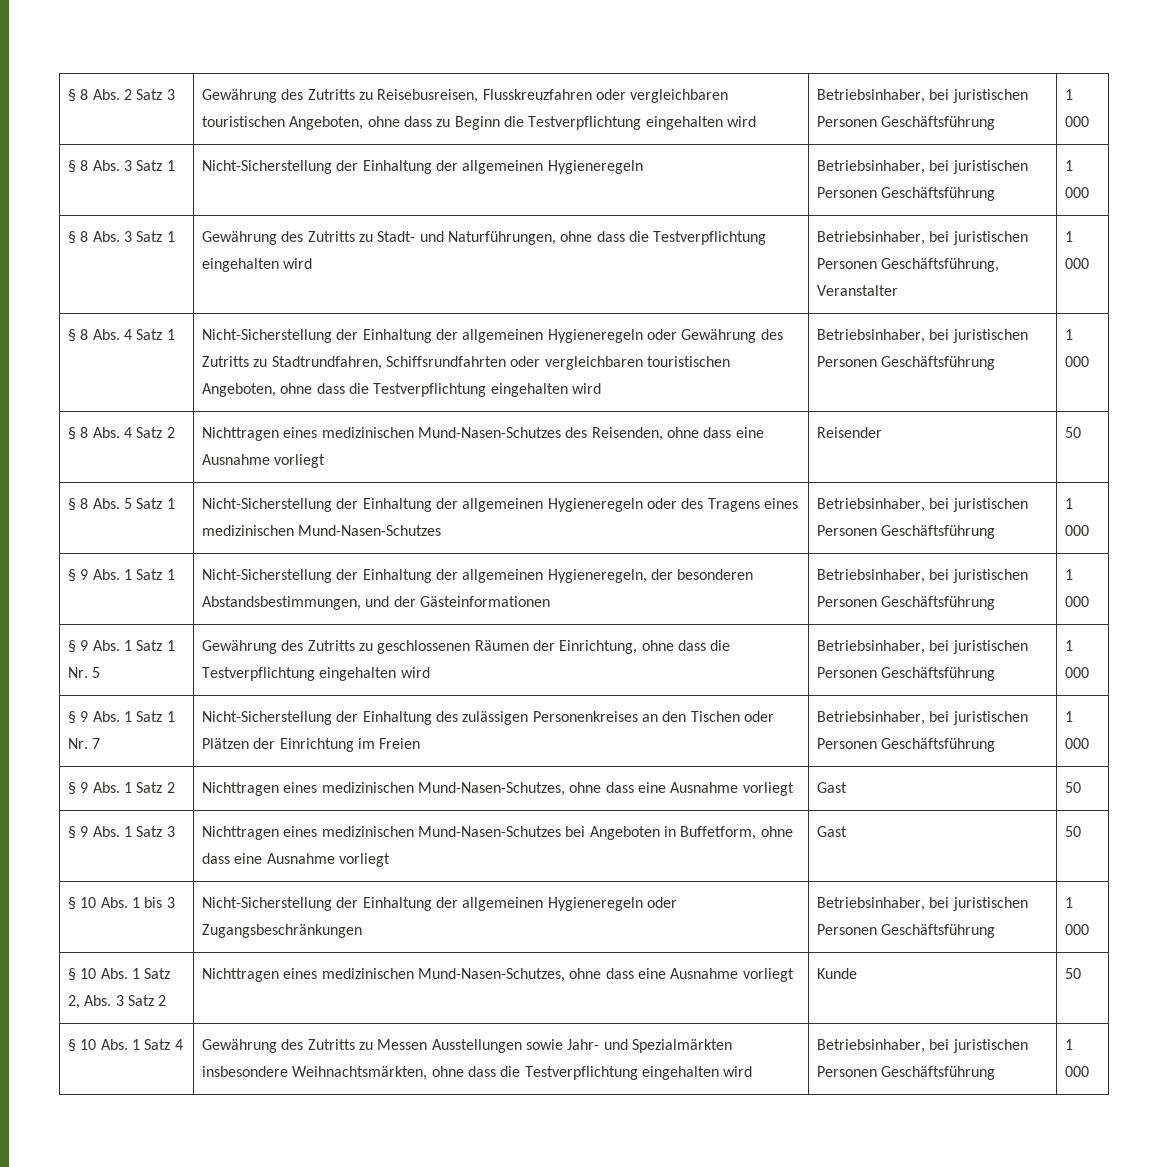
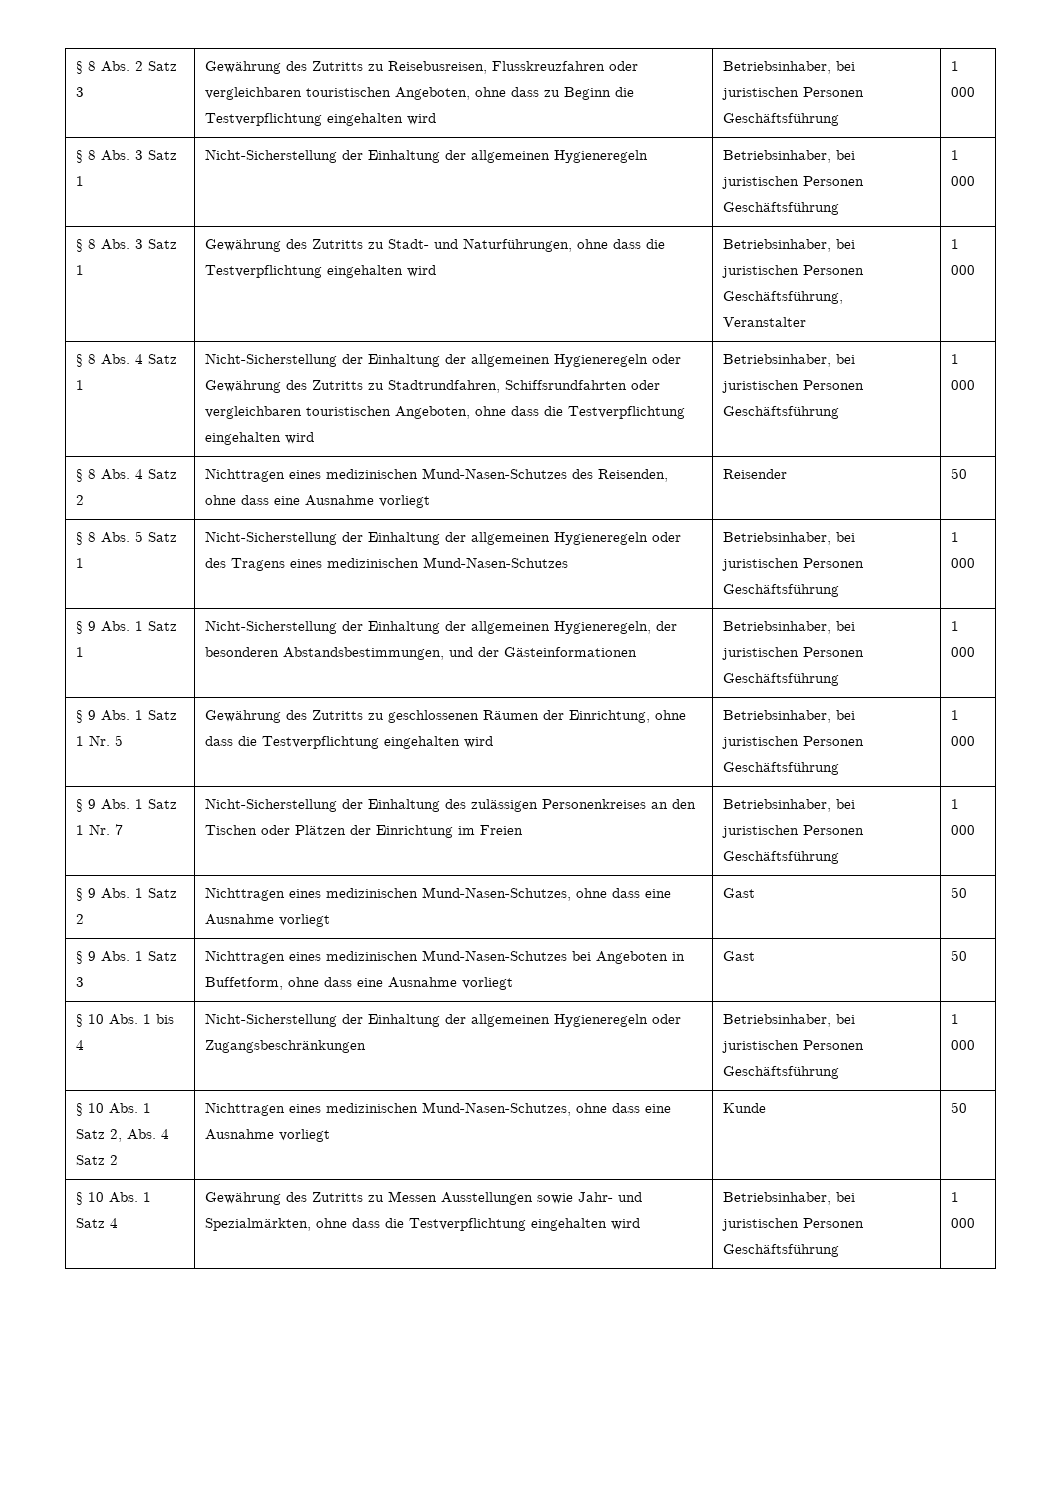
[166,897,175,908] 3 -> [76,1040,85,1050] 4
[115,995,124,1006] 3 -> [161,1129,170,1139] 4
[631,1039,732,1053] [202,1066,428,1080] Spezialmärkten insbesondere Weihnachtsmärkten, -> [205,1218,312,1231] Spezialmärkten,

